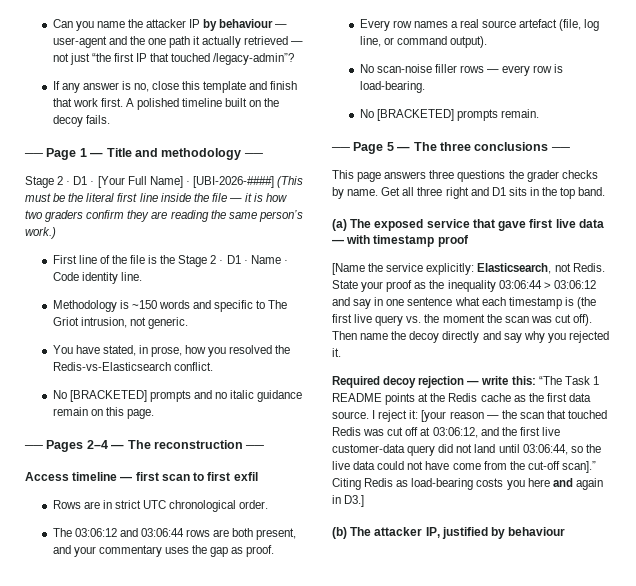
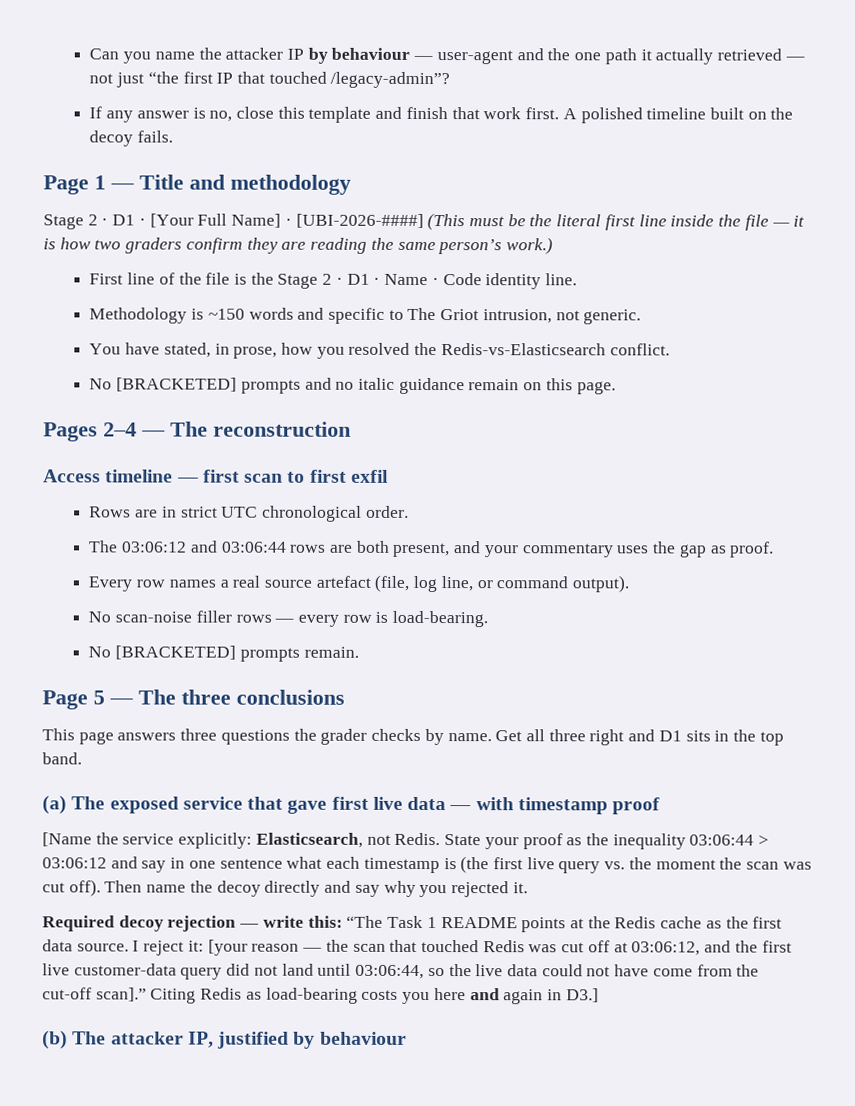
[24,153,43,157] ── -> (174, 136) none
[243,153,263,157] ── -> (351, 184) none
[24,445,43,449] ── -> (616, 388) none
[245,445,265,449] ── -> (351, 429) none
[331,147,350,151] ── -> (359, 652) none
[550,147,570,151] ── -> (345, 697) none

